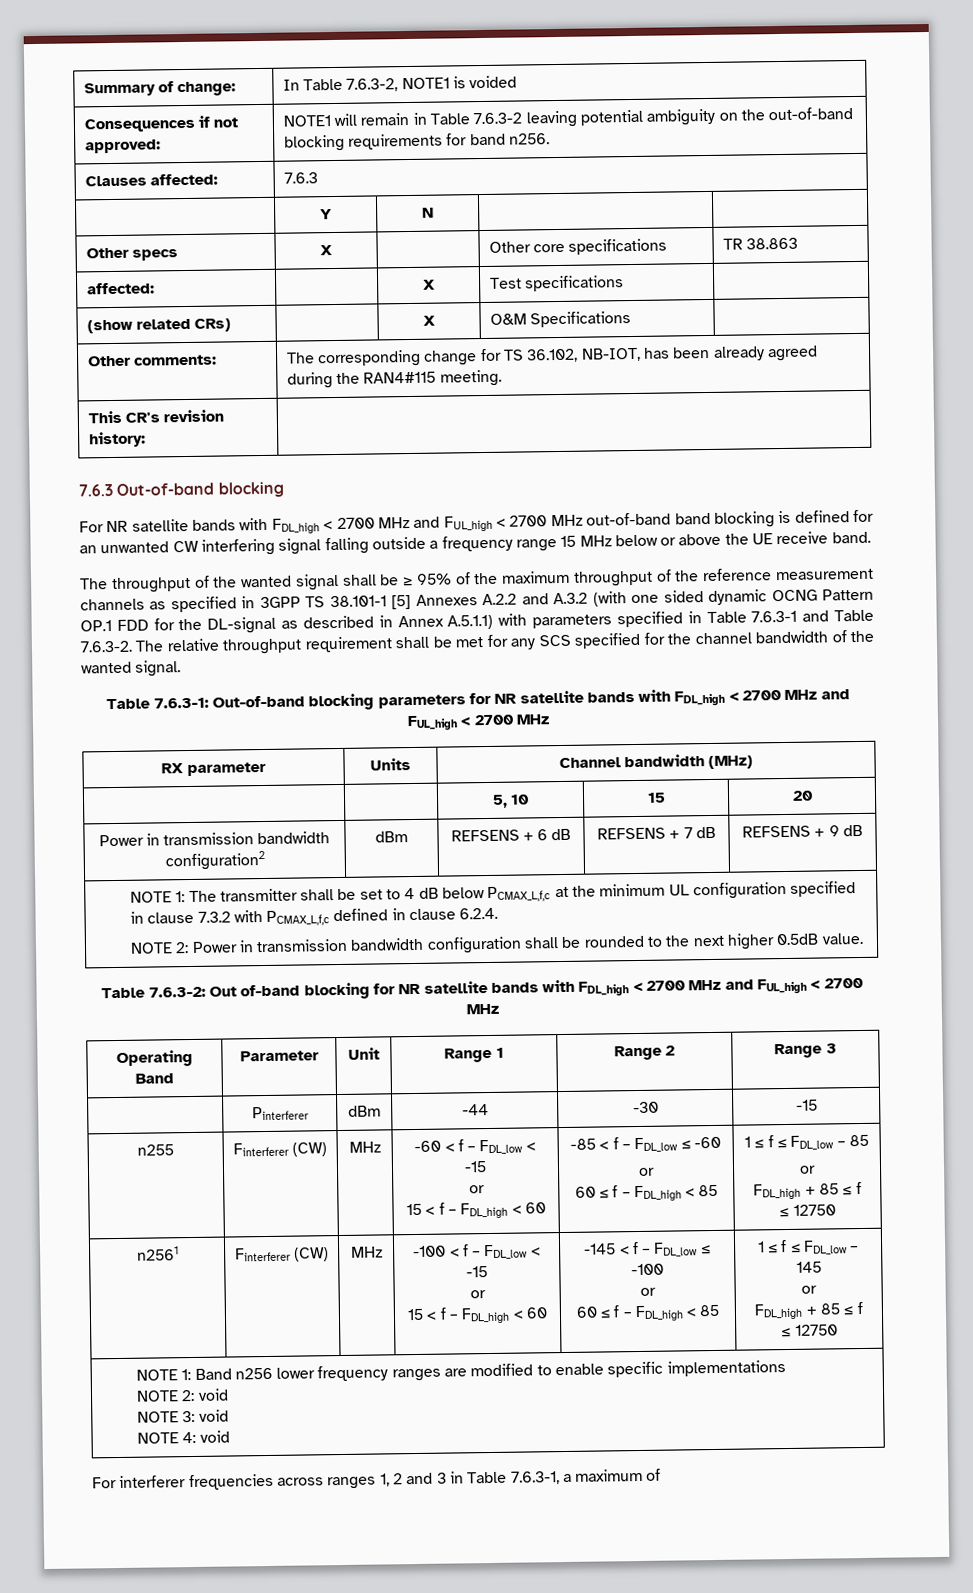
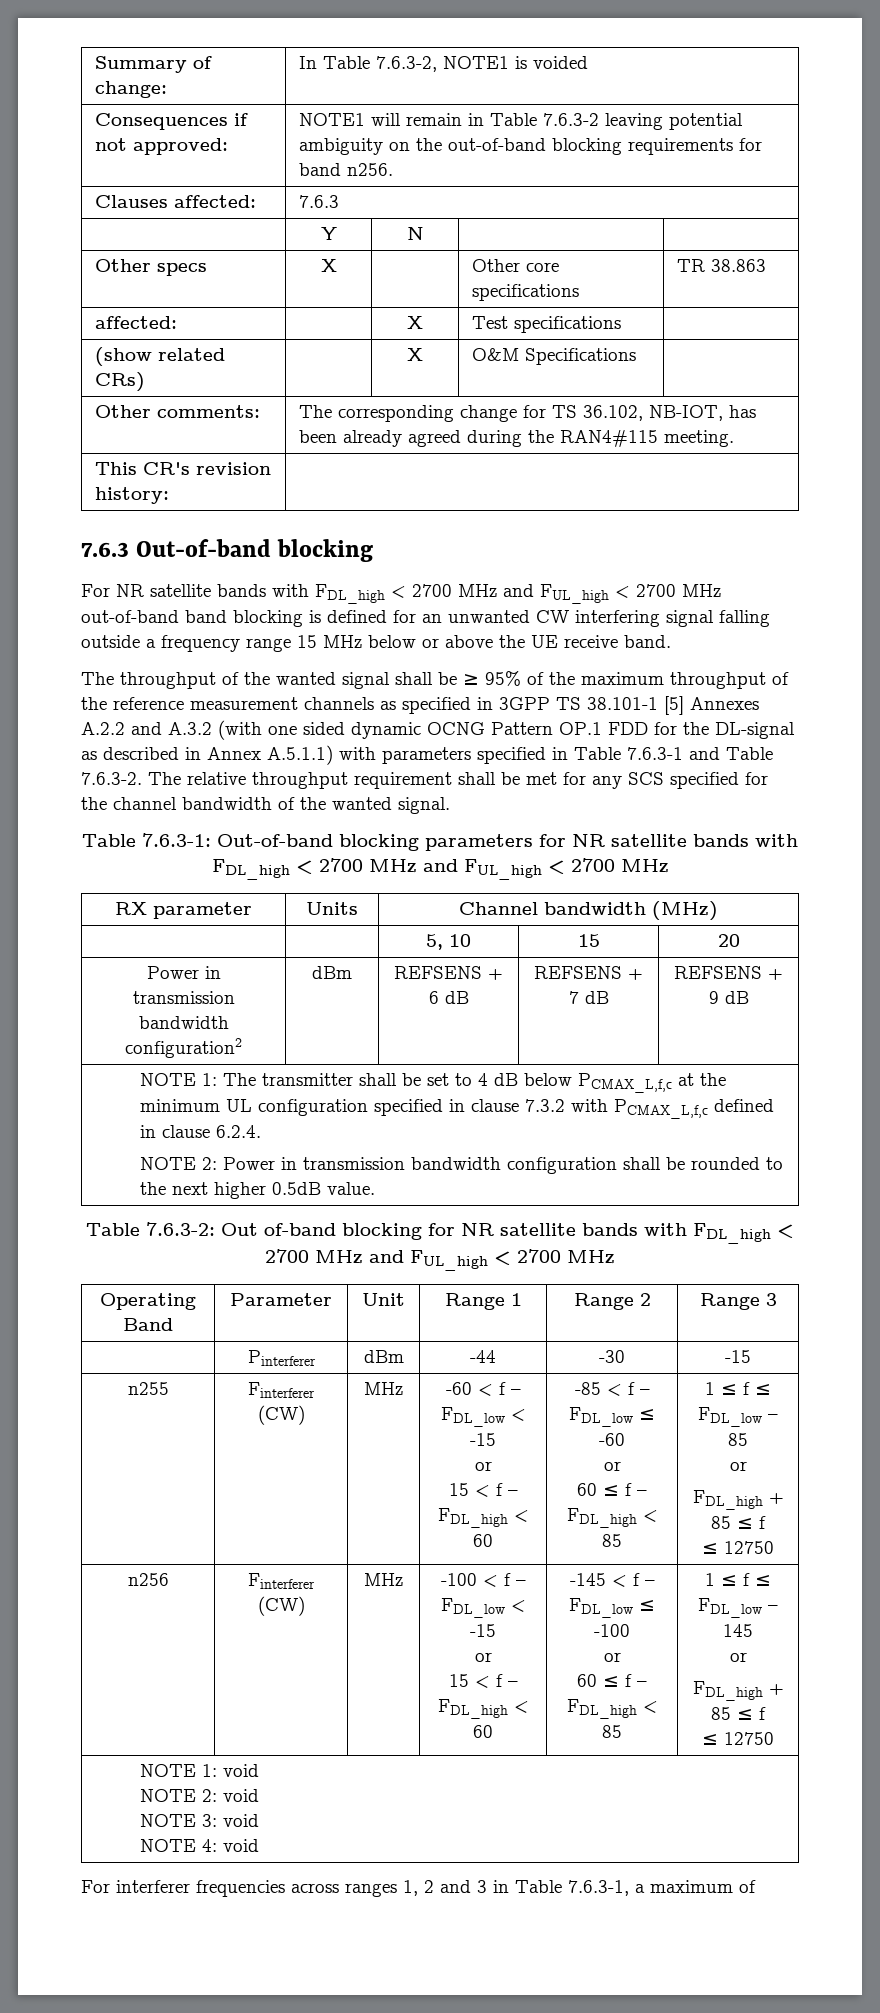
[136,1246,179,1261] n2561 -> [127,1573,169,1586] n256
[194,1360,786,1382] Band n256 lower frequency ranges are modified to enable specific implementations -> [223,1764,260,1777] void

